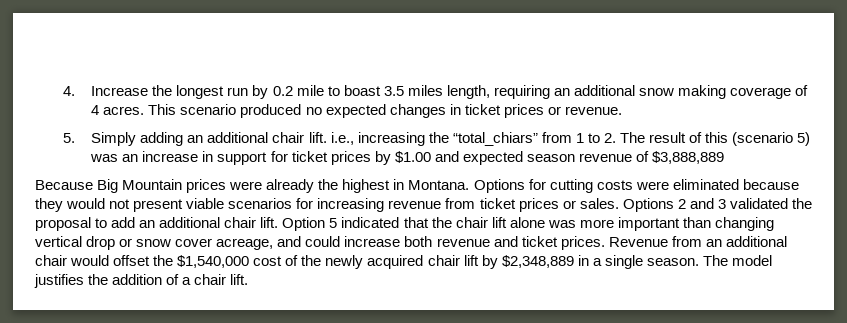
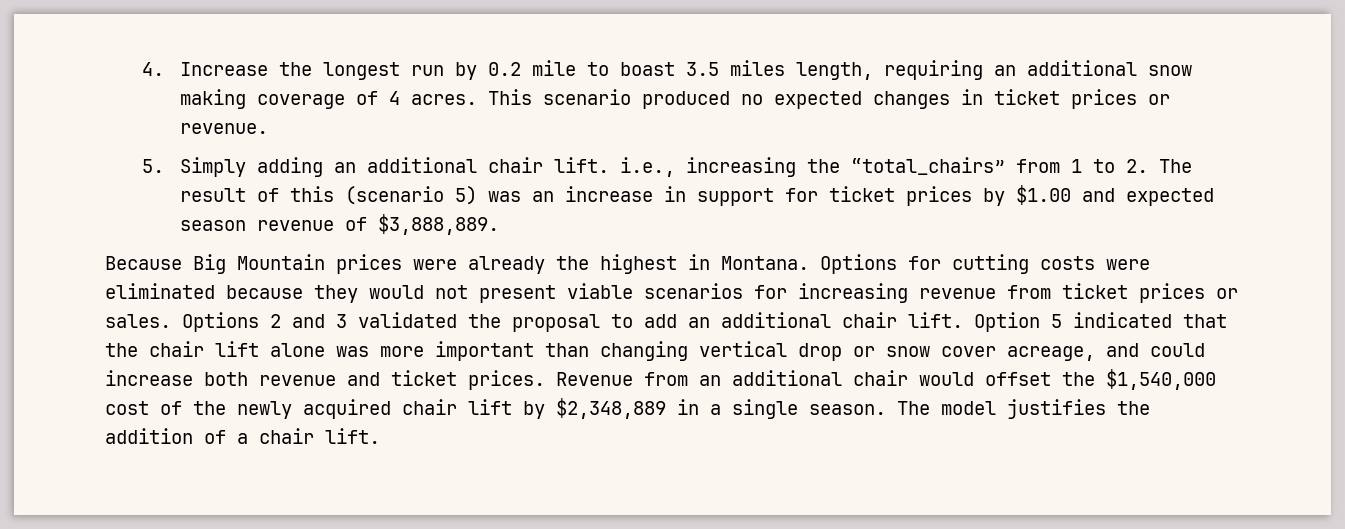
[452,132,538,146] “total_chiars” -> [850,157,1005,175] “total_chairs”
[652,151,725,164] $3,888,889 -> [377,214,499,235] $3,888,889.

